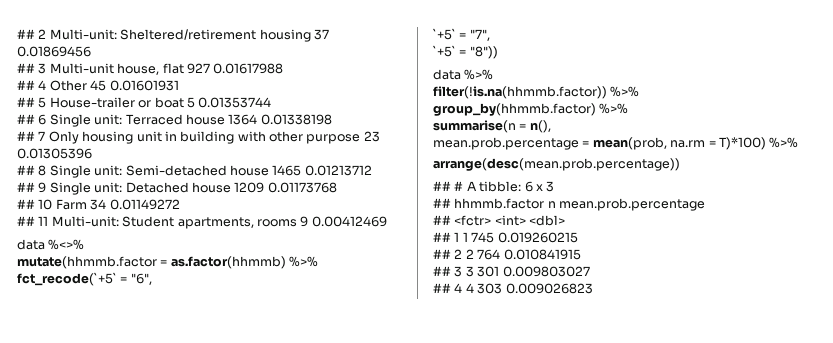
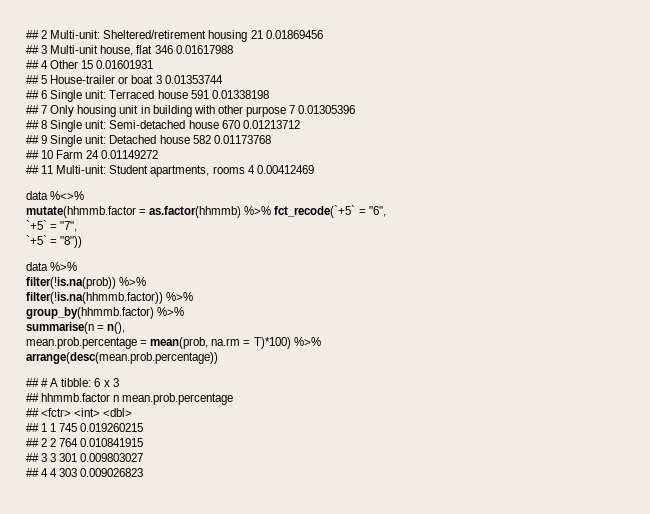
[313,29,329,40] 37 -> [250,30,263,39] 21
[186,63,210,74] 927 -> [154,45,173,54] 346
[90,80,107,91] 45 -> [81,60,94,69] 15
[186,97,195,108] 5 -> [155,75,162,84] 3
[228,114,258,125] 1364 -> [190,90,209,99] 591
[363,131,380,142] 23 -> [289,105,296,114] 7
[272,165,302,176] 1465 -> [221,120,240,129] 670
[234,182,265,193] 1209 -> [192,135,211,144] 582
[90,199,107,210] 34 -> [86,150,100,159] 24
[300,216,309,227] 9 -> [247,165,255,174] 4
(494, 74) none -> [26,277,147,289] // filter(!is.na(prob)) %>%

